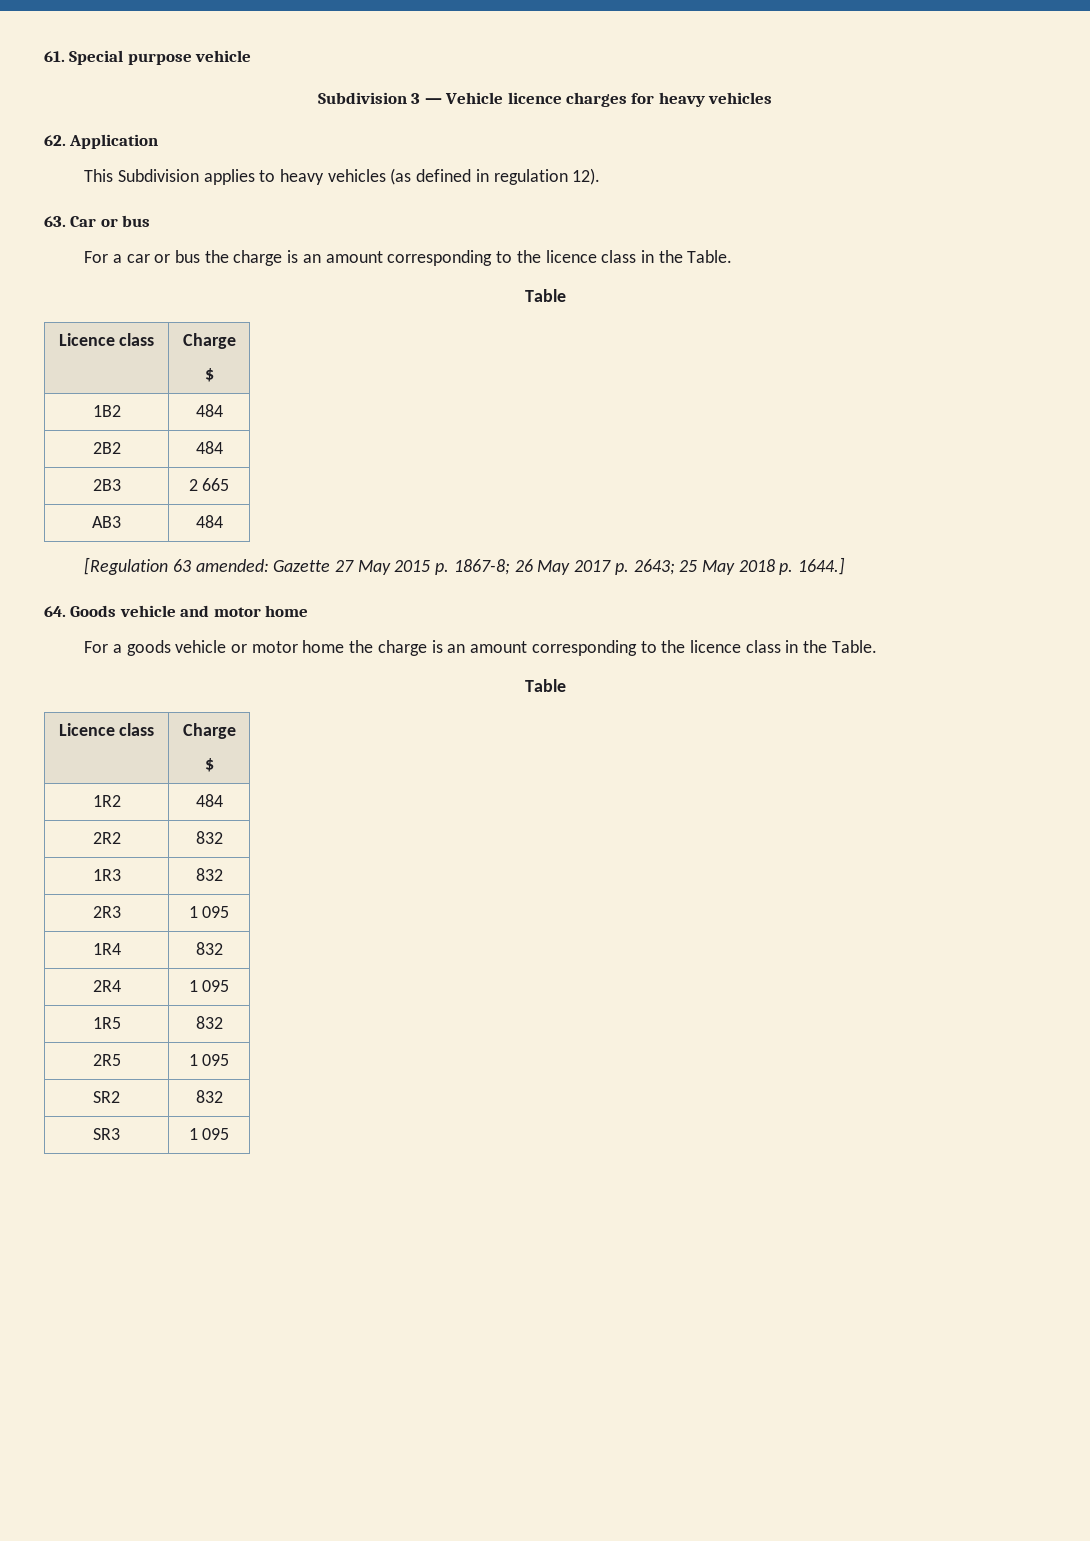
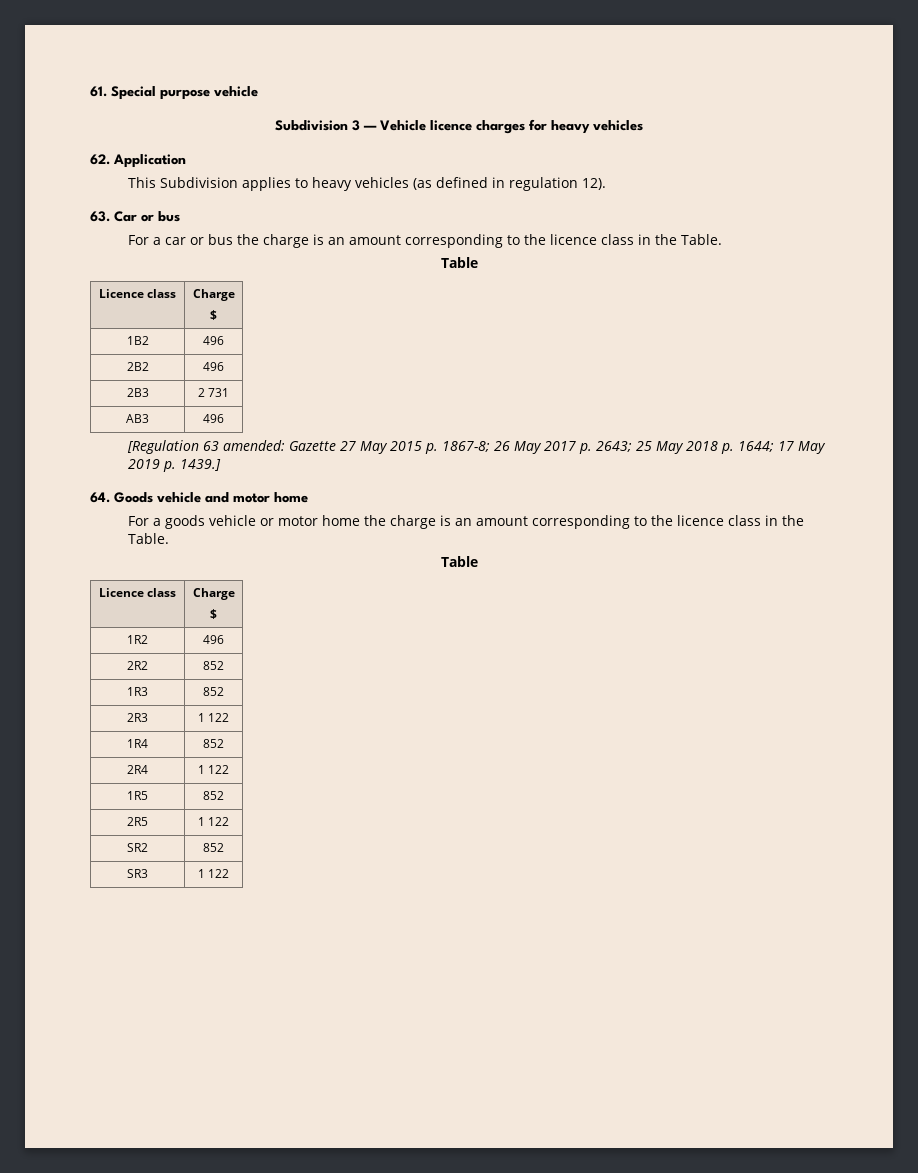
[195,404,223,417] 484 -> [203,336,224,345] 496
[195,441,223,454] 484 -> [203,362,224,371] 496
[202,478,230,491] 665 -> [208,388,230,397] 731
[195,515,223,528] 484 -> [203,414,224,423] 496
[798,557,846,575] 1644.] -> [738,441,827,454] [128,459,222,472] 1644; 17 May 2019 p. 1439.]
[195,794,223,807] 484 -> [203,635,224,644] 496
[195,831,223,844] 832 -> [203,661,224,670] 852
[195,868,223,881] 832 -> [203,687,224,696] 852
[202,906,230,918] 095 -> [208,713,230,722] 122
[195,942,223,955] 832 -> [203,739,224,748] 852
[202,980,230,992] 095 -> [208,765,230,774] 122
[195,1016,223,1029] 832 -> [203,791,224,800] 852
[202,1054,230,1066] 095 -> [208,817,230,826] 122
[195,1090,223,1103] 832 -> [203,843,224,852] 852
[202,1128,230,1140] 095 -> [208,869,230,878] 122

